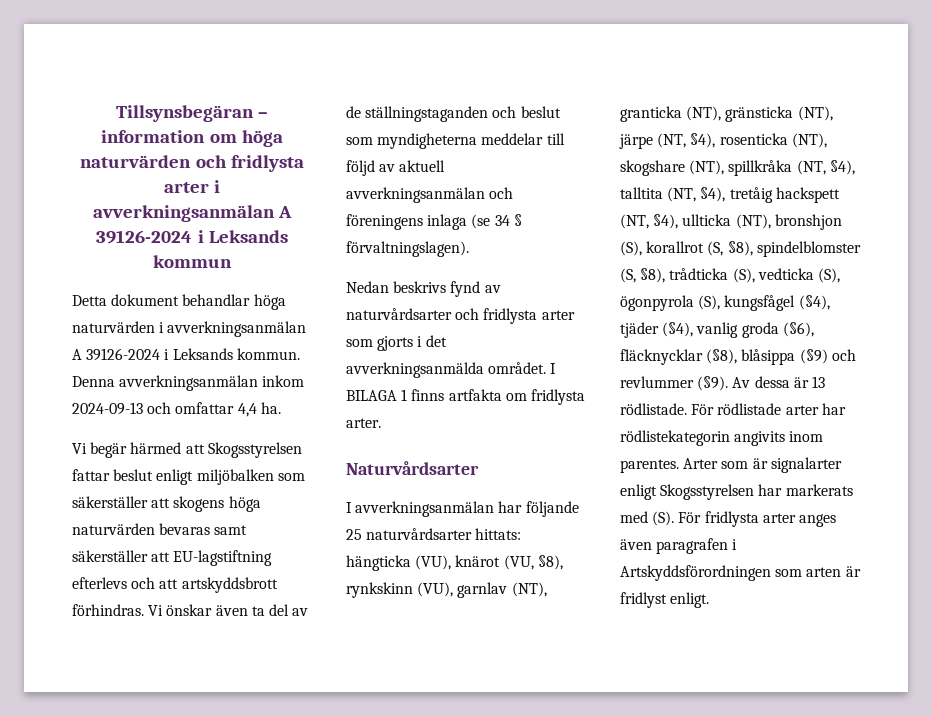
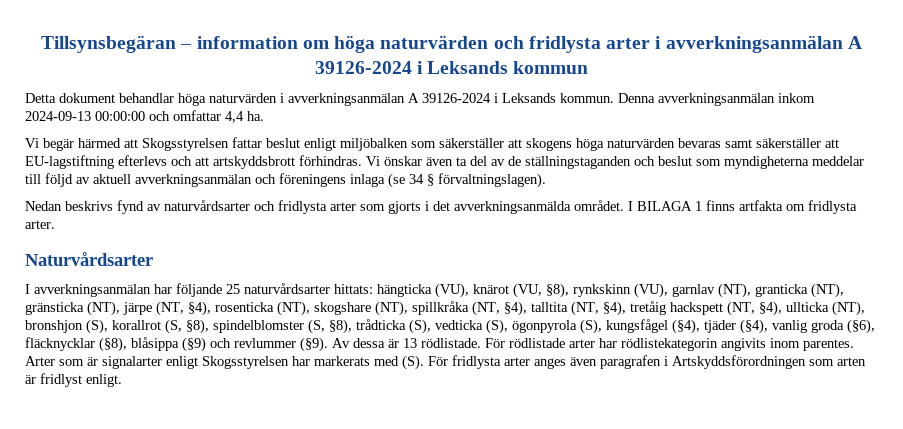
(143, 408) none -> [95,111,145,121] 00:00:00

